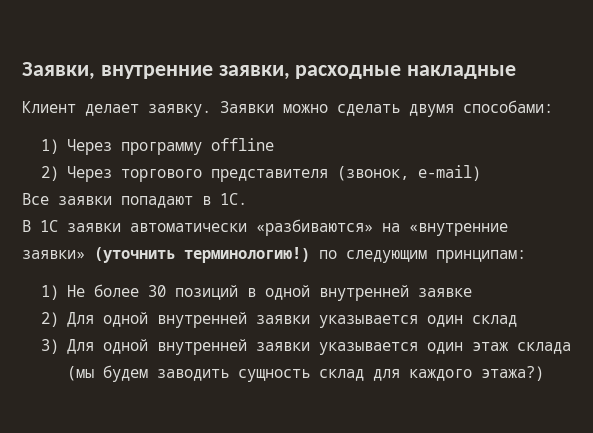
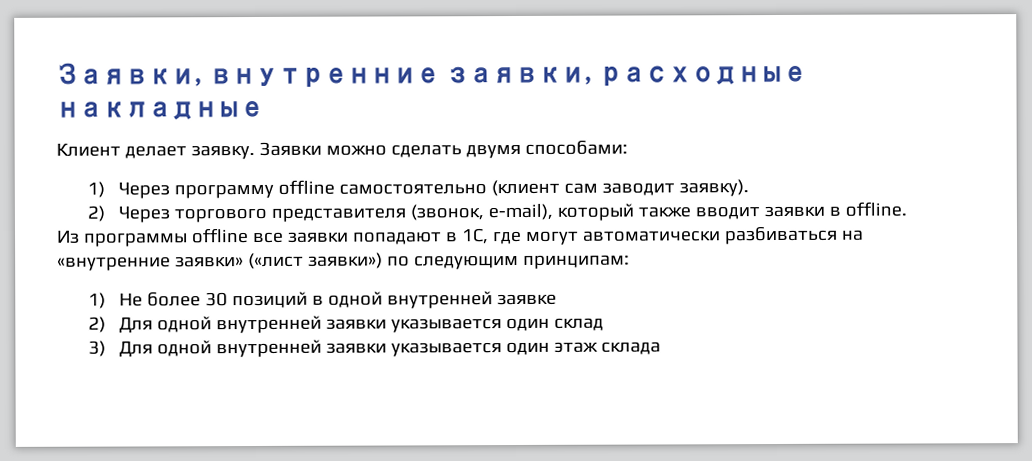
(274, 144) none -> [339,179,750,197] самостоятельно (клиент сам заводит заявку).
[417,165,481,181] [22,193,247,208] [22,219,373,236] e-mail) // Все заявки попадают в 1С. // В 1С заявки автоматически «разбиваются» -> [488,201,908,221] [56,226,838,247] e-mail), который также вводит заявки в offline. // Из программы offline все заявки попадают в 1С, где могут автоматически разбиваться
[94,247,310,263] (уточнить терминологию!) -> [247,252,383,270] («лист заявки»)
[66,365,544,382] (мы будем заводить сущность склад для каждого этажа?) -> (662, 348) none

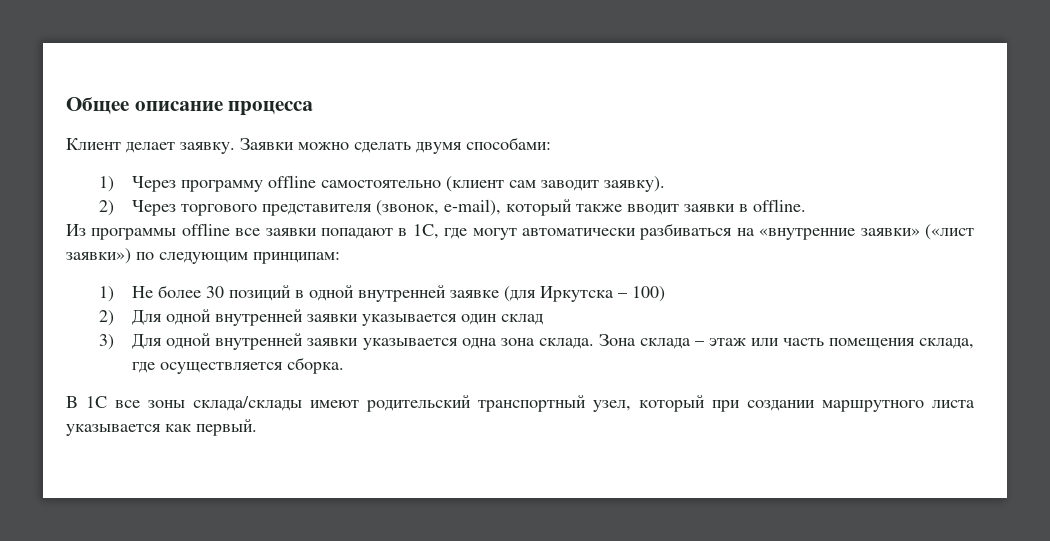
[56,62,808,89] [56,100,264,121] Заявки, внутренние заявки, расходные накладные -> [66,97,314,116] Общее описание процесса
(558, 299) none -> [504,286,666,302] (для Иркутска – 100)
[506,341,662,356] один этаж склада -> [461,334,975,349] [132,357,345,374] [66,395,975,412] [66,419,257,436] одна зона склада. Зона склада – этаж или часть помещения склада, где осуществляется сборка. // В 1С все зоны склада/склады имеют родительский транспортный узел, который при создании маршрутного листа указывается как первый.

